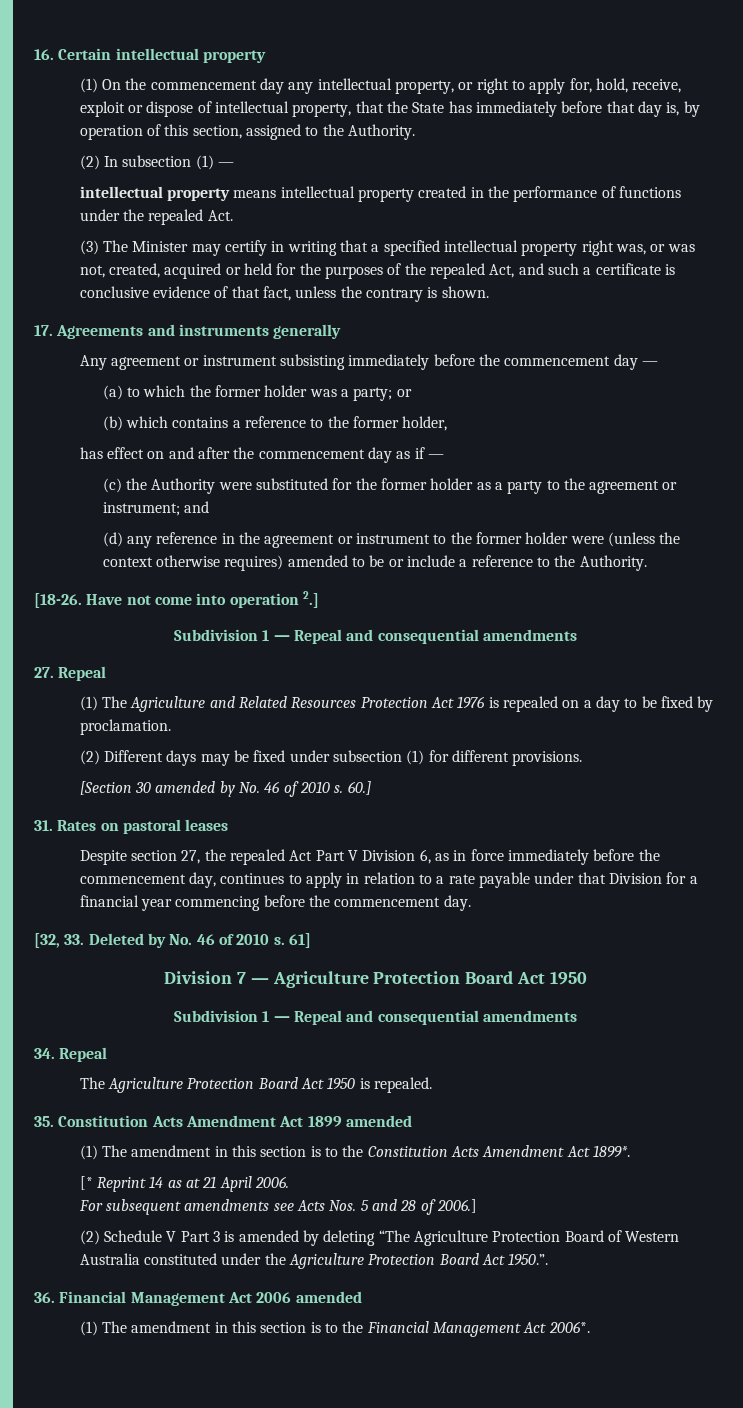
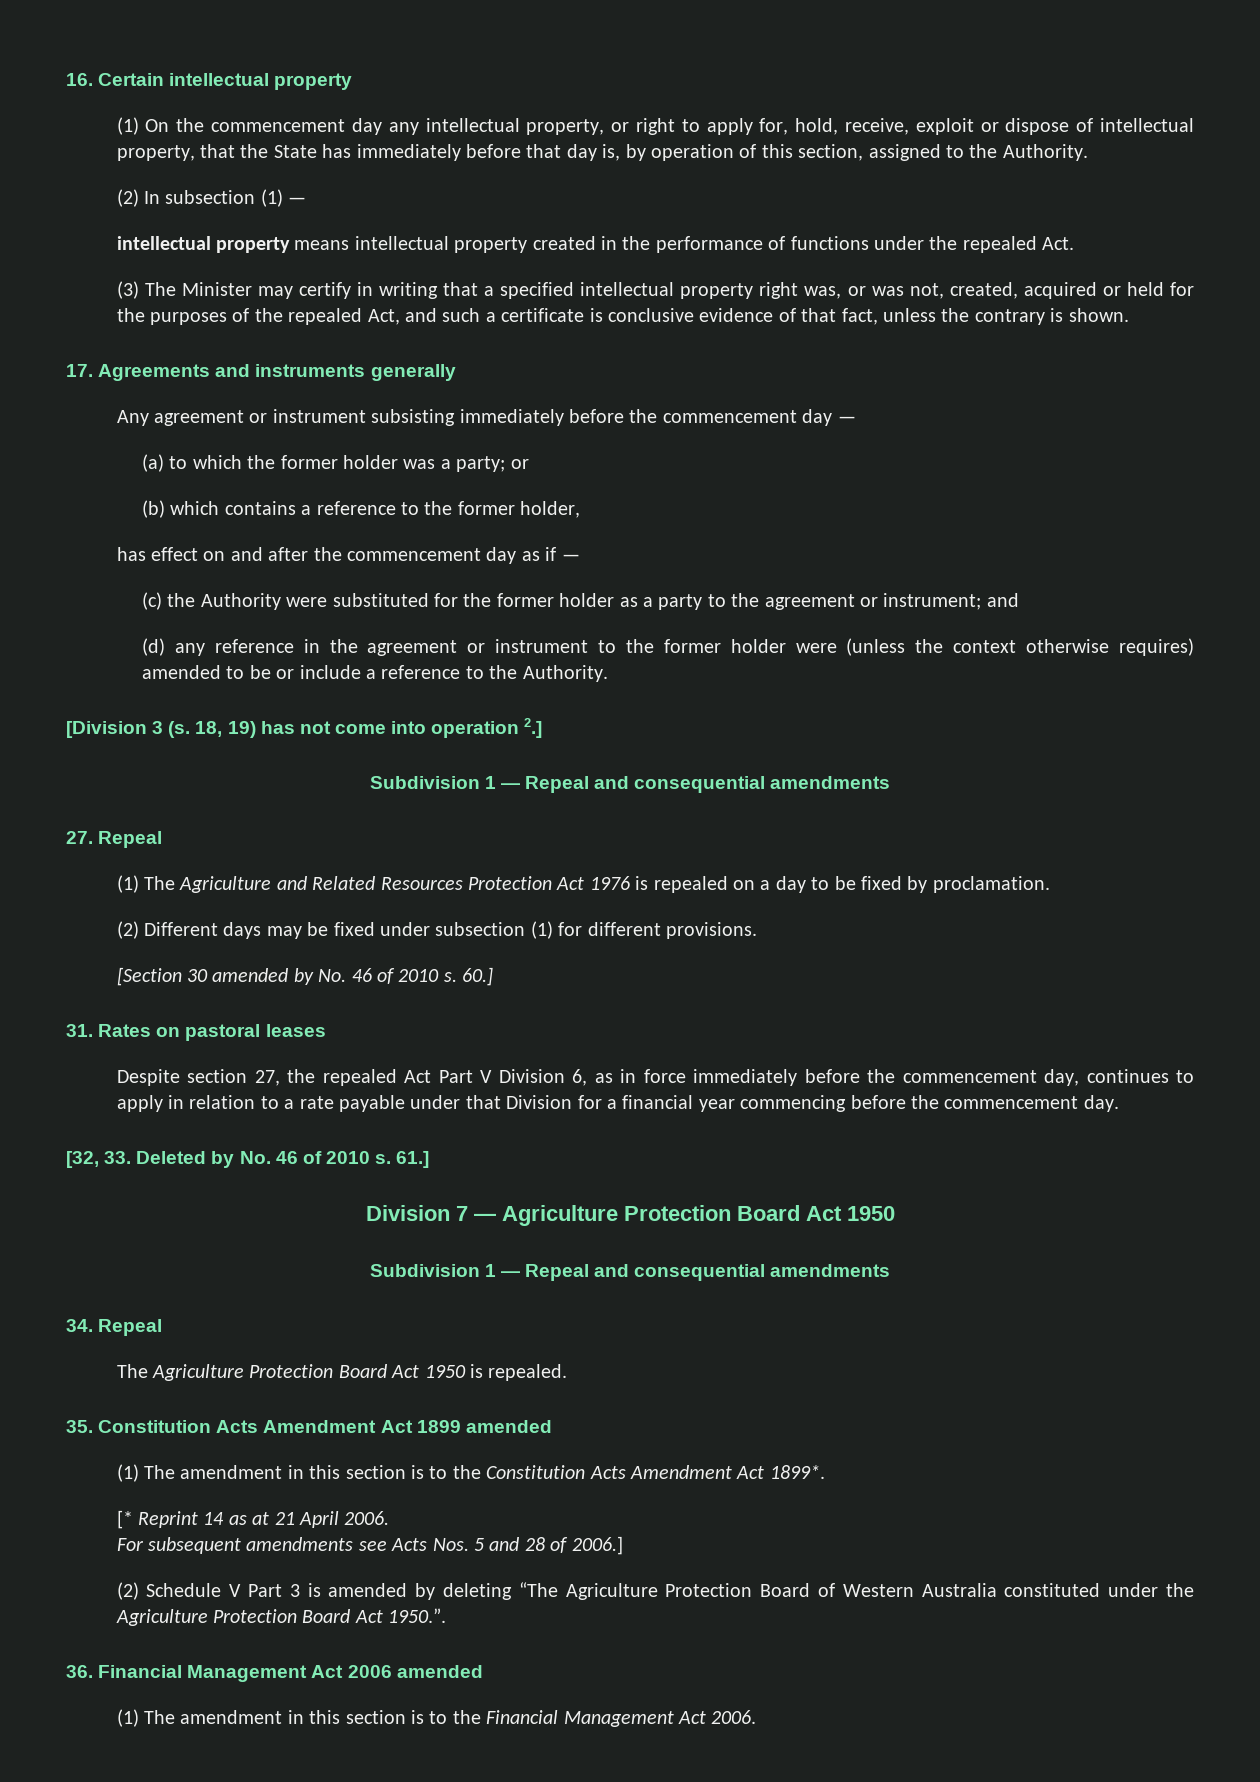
[34,593,123,608] [18-26. Have -> [66,721,295,738] [Division 3 (s. 18, 19) has
[288,933,311,948] 61] -> [396,1151,430,1168] 61.]
[548,1321,590,1333] 2006*. -> [711,1710,757,1724] 2006.

